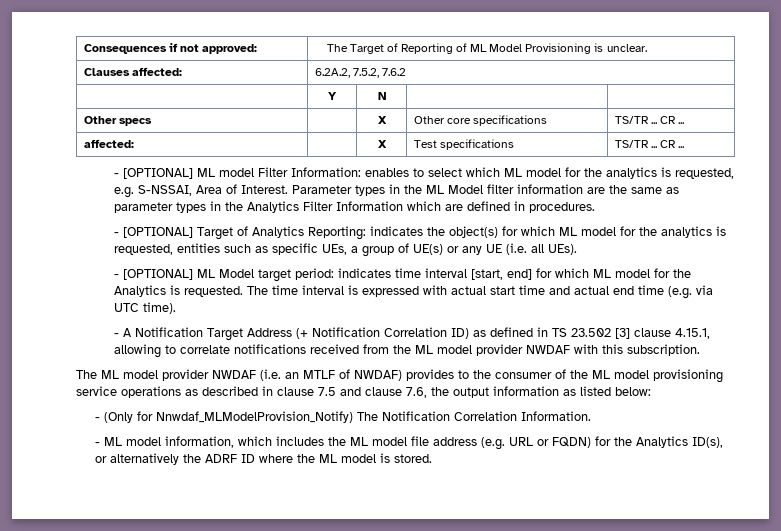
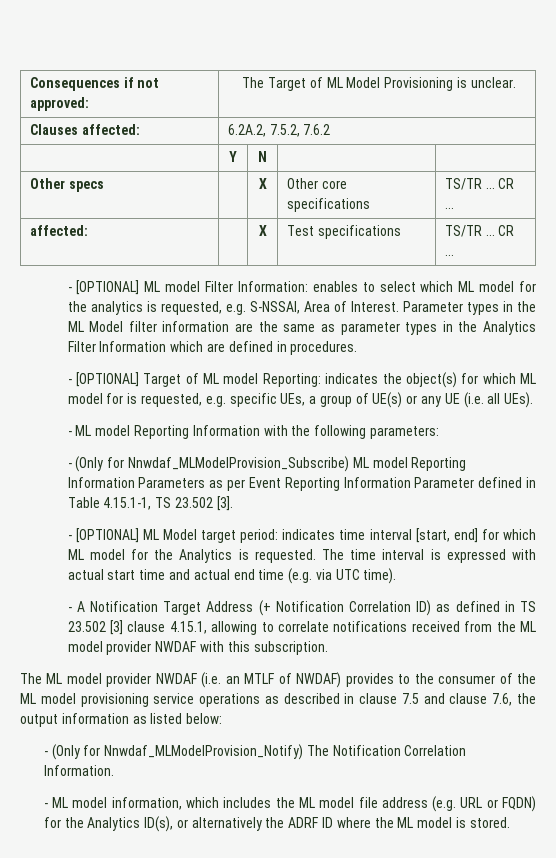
[400,43,467,54] Reporting of -> (323, 82) none
[252,226,305,238] Analytics -> [203,373,259,384] ML model
[639,226,727,238] [114,243,269,255] the analytics is requested, entities such as -> [127,393,226,407] is requested, e.g.
(578, 249) none -> [67,425,439,439] [67,456,467,472] [67,477,536,491] [67,496,233,511] // - ML model Reporting Information with the following parameters: // - (Only for Nnwdaf_MLModelProvision_Subscribe) ML model Reporting Information Parameters as per Event Reporting Information Parameter defined in Table 4.15.1-1, TS 23.502 [3].

